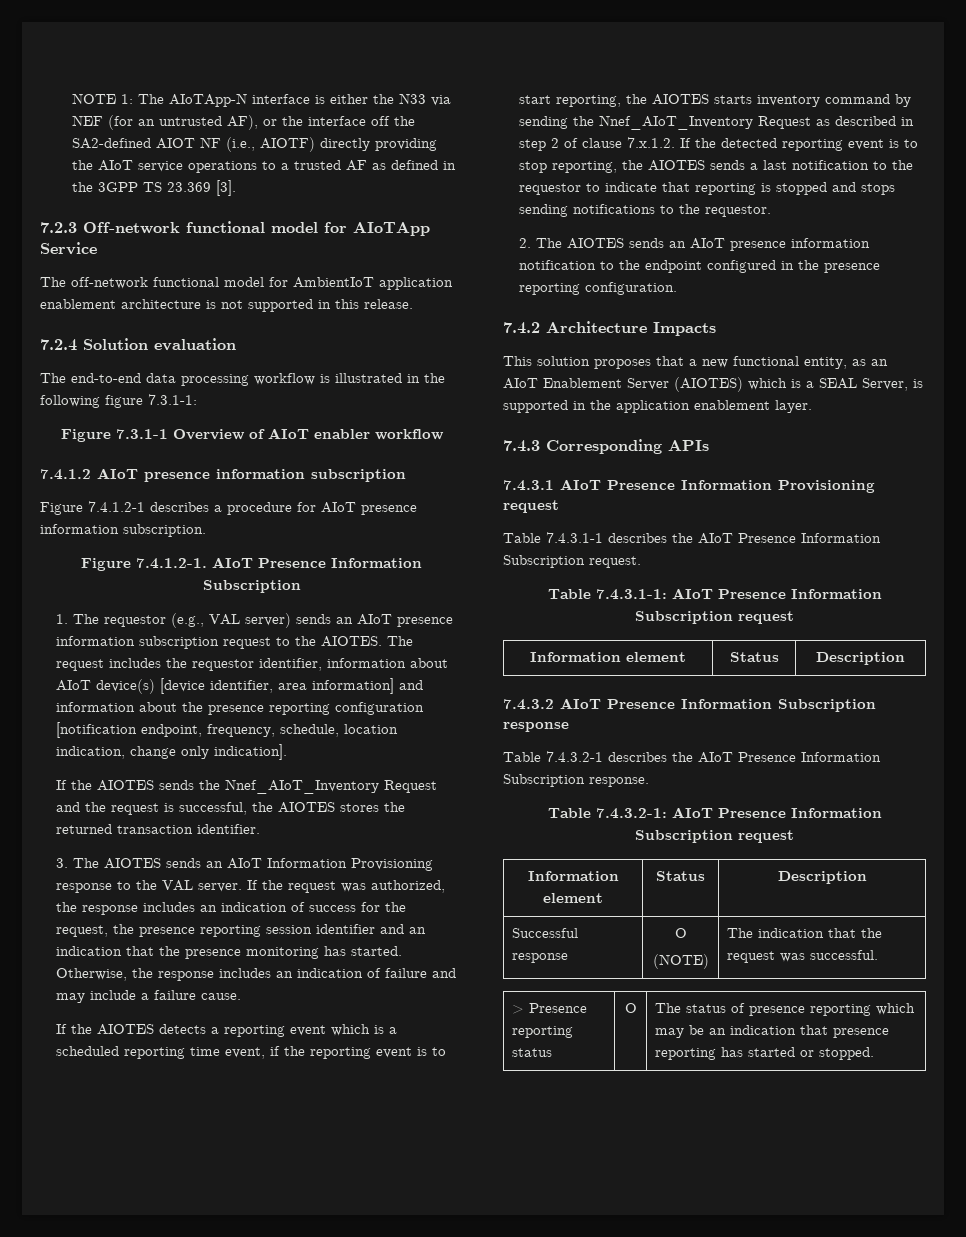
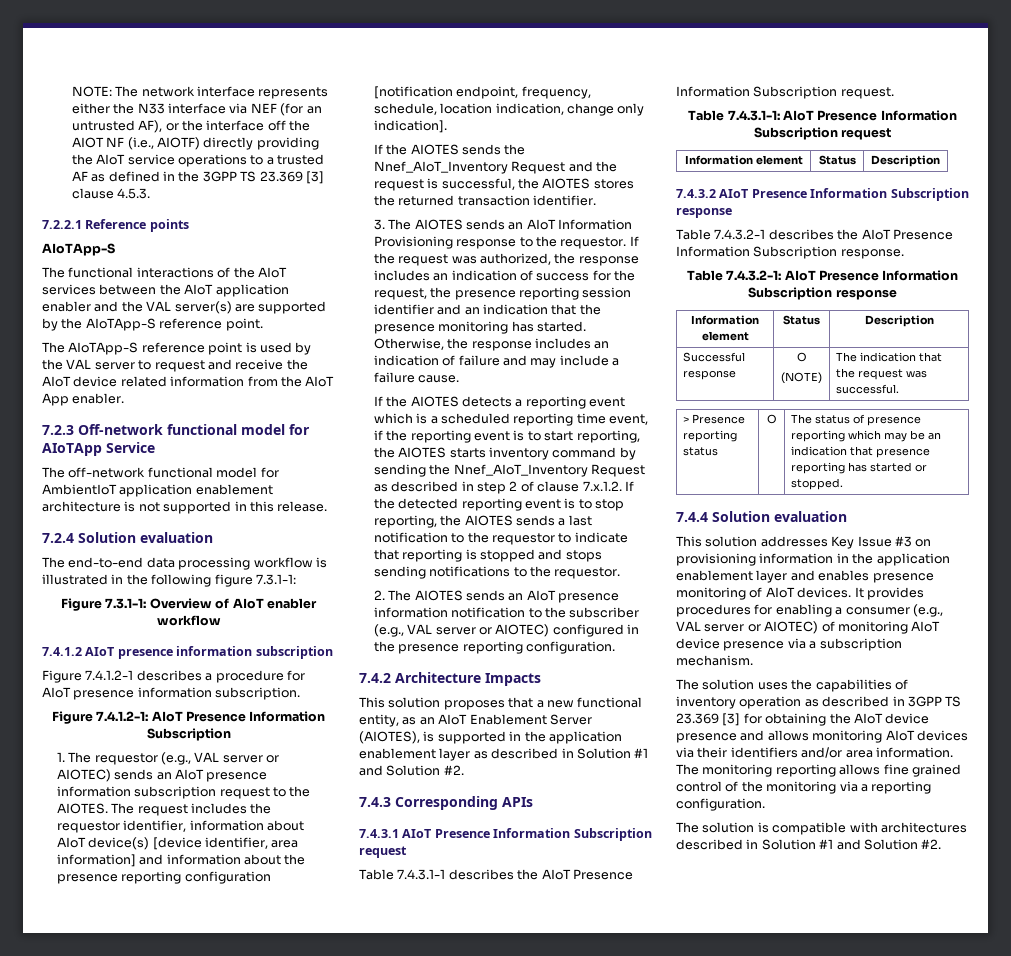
[72,93,326,107] NOTE 1: The AIoTApp-N interface is -> [71,86,329,99] NOTE: The network interface represents
(427, 98) none -> [168,103,227,114] interface
[72,138,152,149] SA2-defined -> (311, 125) none
[216,180,237,196] [3]. -> [305,171,324,184] [71,188,151,199] [42,219,189,232] [42,243,115,256] [42,267,287,278] [42,284,289,297] [42,301,327,314] [42,318,263,331] [42,342,312,355] [42,359,308,372] [42,376,335,387] [42,393,125,406] [3] clause 4.5.3. // 7.2.2.1 Reference points // AIoTApp-S // The functional interactions of the AIoT services between the AIoT application enabler and the VAL server(s) are supported by the AIoTApp-S reference point. // The AIoTApp-S reference point is used by the VAL server to request and receive the AIoT device related information from the AIoT App enabler.
[115,429,168,439] 7.3.1-1 -> [105,598,147,609] 7.3.1-1:
[136,558,207,569] 7.4.1.2-1. -> [96,711,149,721] 7.4.1.2-1:
[245,613,292,628] server) -> [222,755,280,763] [56,769,111,782] server or AIOTEC)
[162,880,243,892] VAL server. -> [560,237,627,249] requestor.
[645,260,703,273] endpoint -> [569,607,640,618] [373,624,550,637] subscriber (e.g., VAL server or AIOTEC)
[674,377,908,392] (AIOTES) which is a SEAL Server, -> [359,731,420,744] (AIOTES),
[775,400,812,413] layer. -> [439,748,649,761] [359,765,464,776] layer as described in Solution #1 and Solution #2.
[778,480,875,493] Provisioning -> [573,828,652,841] Subscription
[738,830,794,843] request -> [835,289,897,300] response
(875, 1053) none -> [676,511,847,522] [676,536,932,549] [676,553,950,566] [676,570,934,583] [676,587,924,600] [676,604,943,617] [676,621,941,634] [676,638,902,651] [676,655,753,666] [676,679,908,692] [676,696,962,709] [676,713,930,726] [676,730,968,743] [676,747,953,758] [676,764,961,777] [676,781,932,794] [676,798,765,811] [676,822,967,835] [676,839,942,850] // 7.4.4 Solution evaluation // This solution addresses Key Issue #3 on provisioning information in the application enablement layer and enables presence monitoring of AIoT devices. It provides procedures for enabling a consumer (e.g., VAL server or AIOTEC) of monitoring AIoT device presence via a subscription mechanism. // The solution uses the capabilities of inventory operation as described in 3GPP TS 23.369 [3] for obtaining the AIoT device presence and allows monitoring AIoT devices via their identifiers and/or area information. The monitoring reporting allows fine grained control of the monitoring via a reporting configuration. // The solution is compatible with architectures described in Solution #1 and Solution #2.

